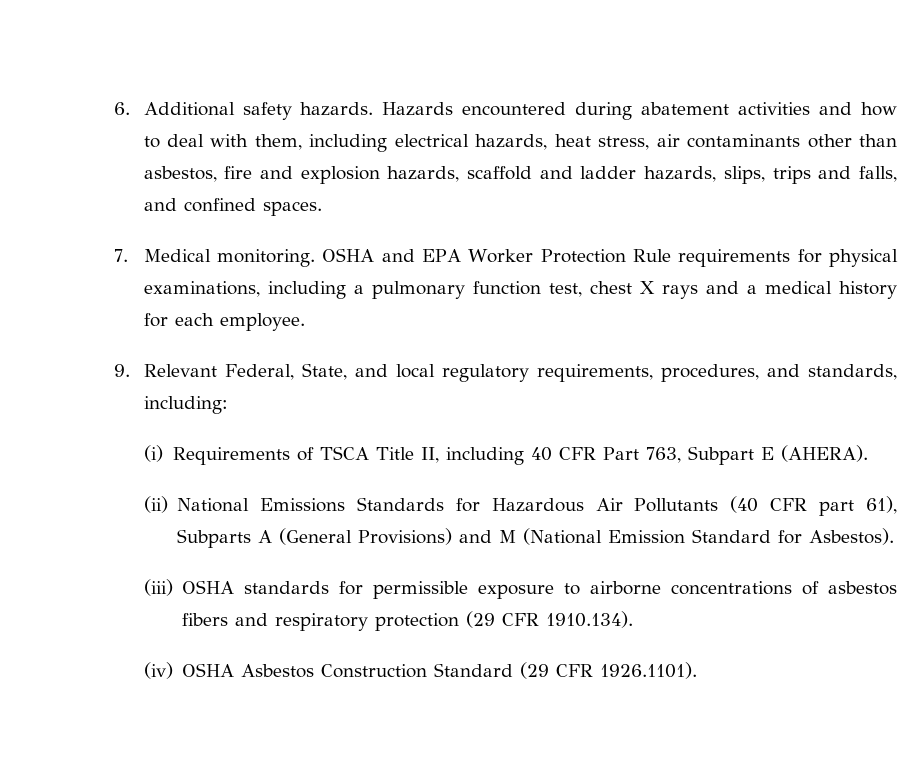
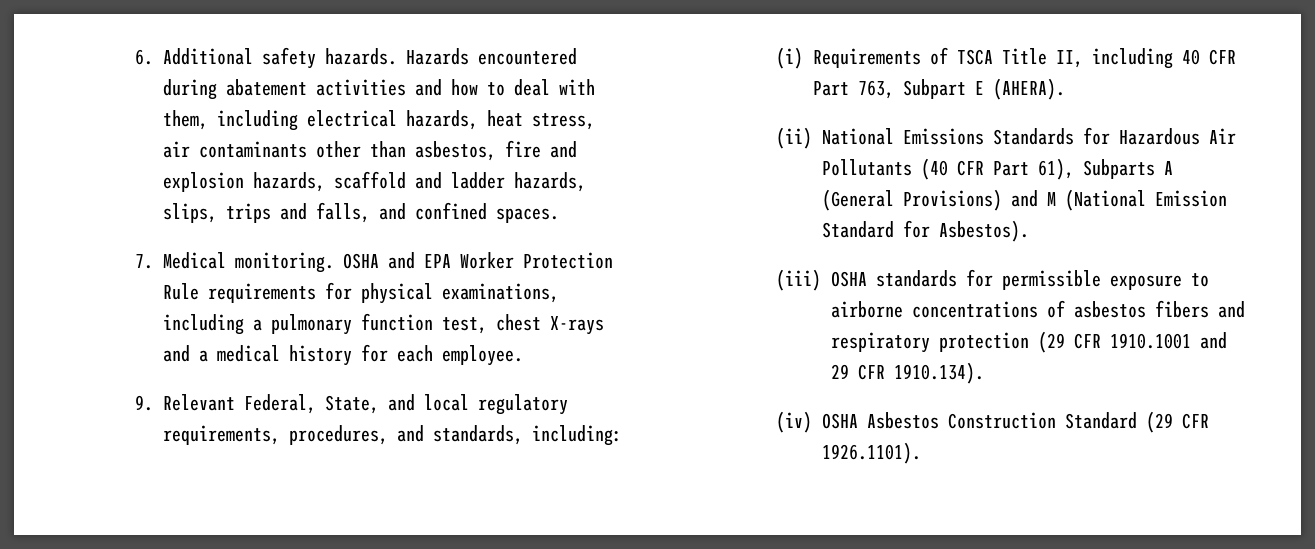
[639,281,698,299] X rays -> [549,316,604,335] X-rays
[819,500,855,516] part -> [993,161,1030,176] Part
(540, 619) none -> [1110,332,1228,349] [831,364,886,380] 1910.1001 and 29 CFR

